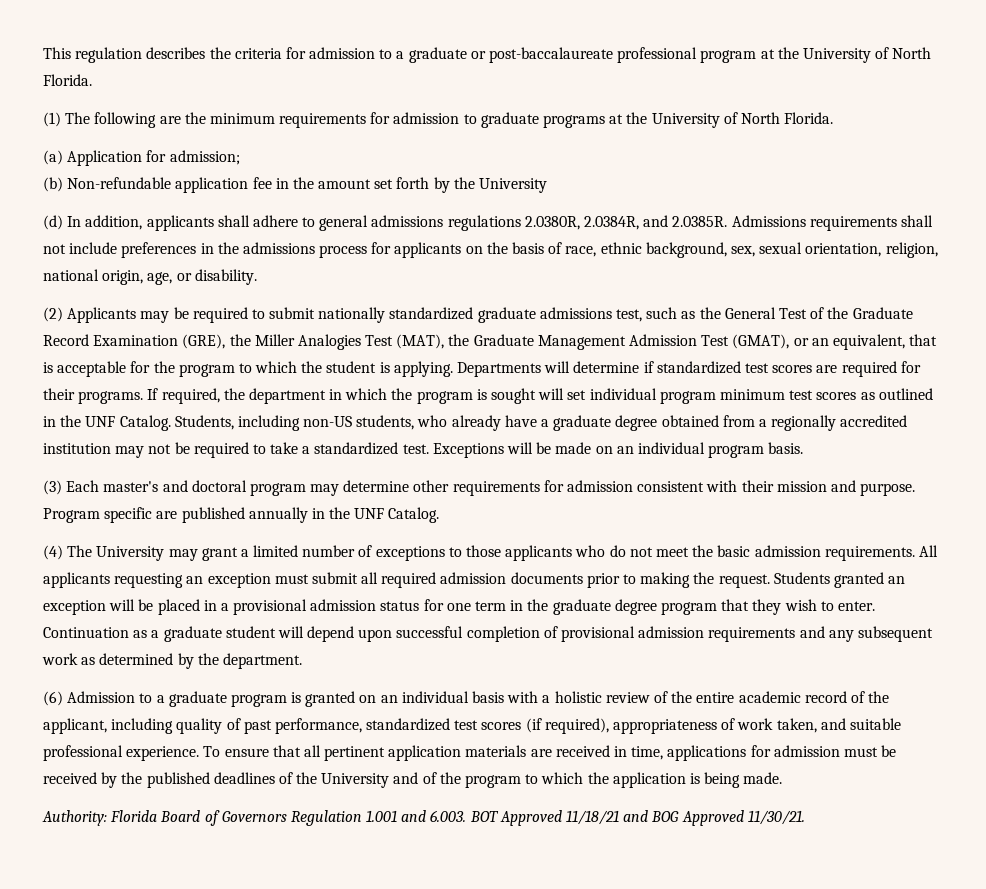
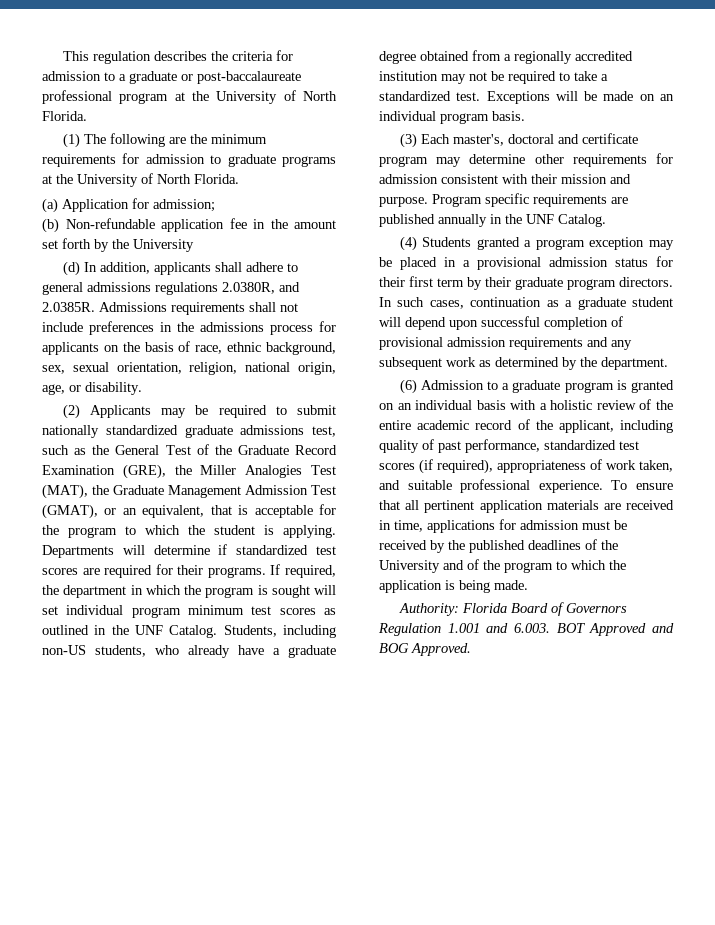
[584,216,640,230] 2.0384R, -> (275, 288) none
[103,480,247,492] master's and doctoral -> [452,133,638,146] master's, doctoral and certificate
(153, 515) none -> [533,194,607,207] requirements
[67,545,938,561] [43,572,906,588] [43,599,136,615] The University may grant a limited number of exceptions to those applicants who do not meet the basic admission requirements. All applicants requesting an exception must submit all required admission documents prior to making the request. Students granted an exception will -> [422,237,674,250] Students granted a program exception may
[446,599,875,615] [43,627,129,638] one term in the graduate degree program that they wish to enter. Continuation -> [379,276,673,290] [379,297,542,309] their first term by their graduate program directors. In such cases, continuation
[566,810,620,825] 11/18/21 -> (647, 629) none
[681,810,805,826] Approved 11/30/21. -> [411,643,471,656] Approved.

